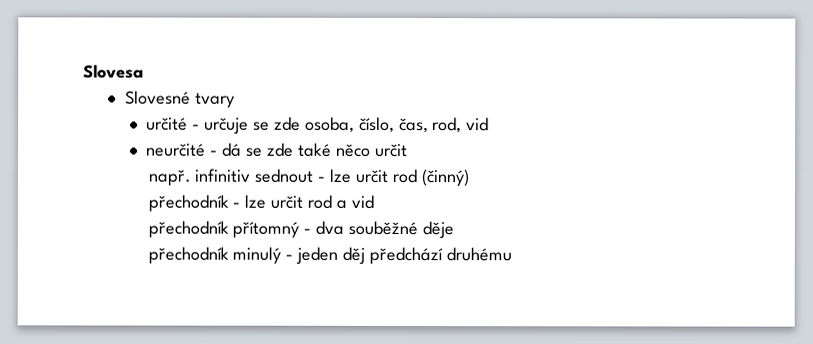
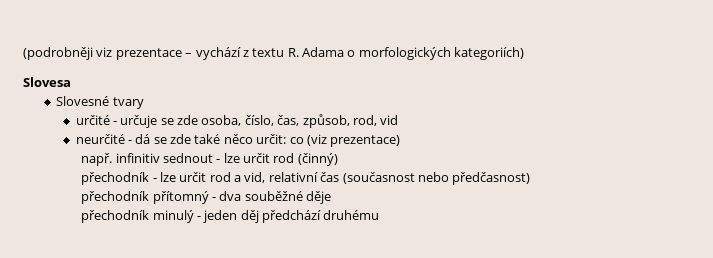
(83, 71) none -> [23,47,525,60] (podrobněji viz prezentace – vychází z textu R. Adama o morfologických kategoriích) //
(429, 125) none -> [302,114,350,128] způsob,
[374,143,408,158] určit -> [256,134,401,147] určit: co (viz prezentace)
[350,194,374,209] vid -> [244,172,531,185] vid, relativní čas (současnost nebo předčasnost)

